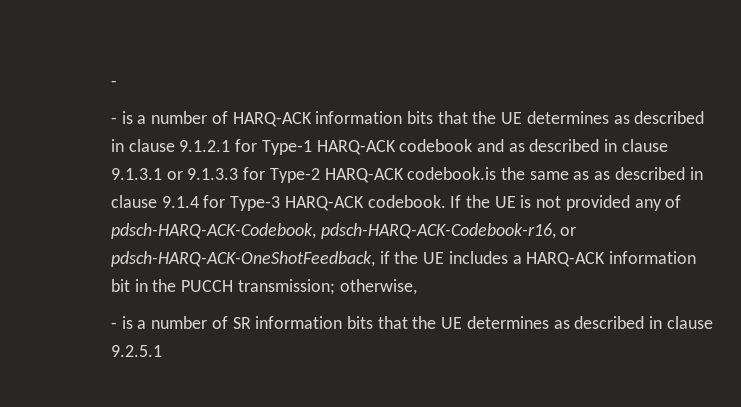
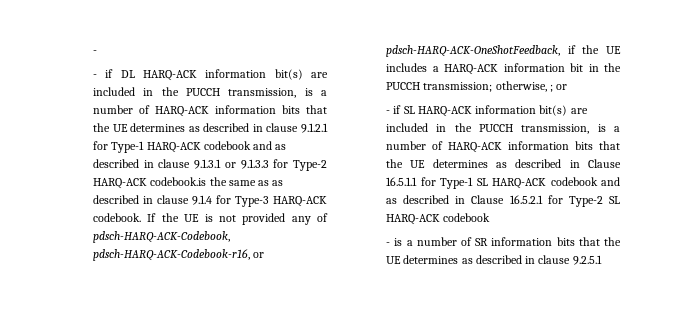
(117, 120) none -> [105,69,328,81] [93,87,297,98] if DL HARQ-ACK information bit(s) are included in the PUCCH transmission,
(417, 287) none -> [549,84,568,92] [386,105,588,117] [386,123,620,134] [386,141,620,153] [386,159,621,168] [386,177,620,189] [386,195,620,207] [386,213,491,225] ; or // - if SL HARQ-ACK information bit(s) are included in the PUCCH transmission, is a number of HARQ-ACK information bits that the UE determines as described in Clause 16.5.1.1 for Type-1 SL HARQ-ACK codebook and as described in Clause 16.5.2.1 for Type-2 SL HARQ-ACK codebook

